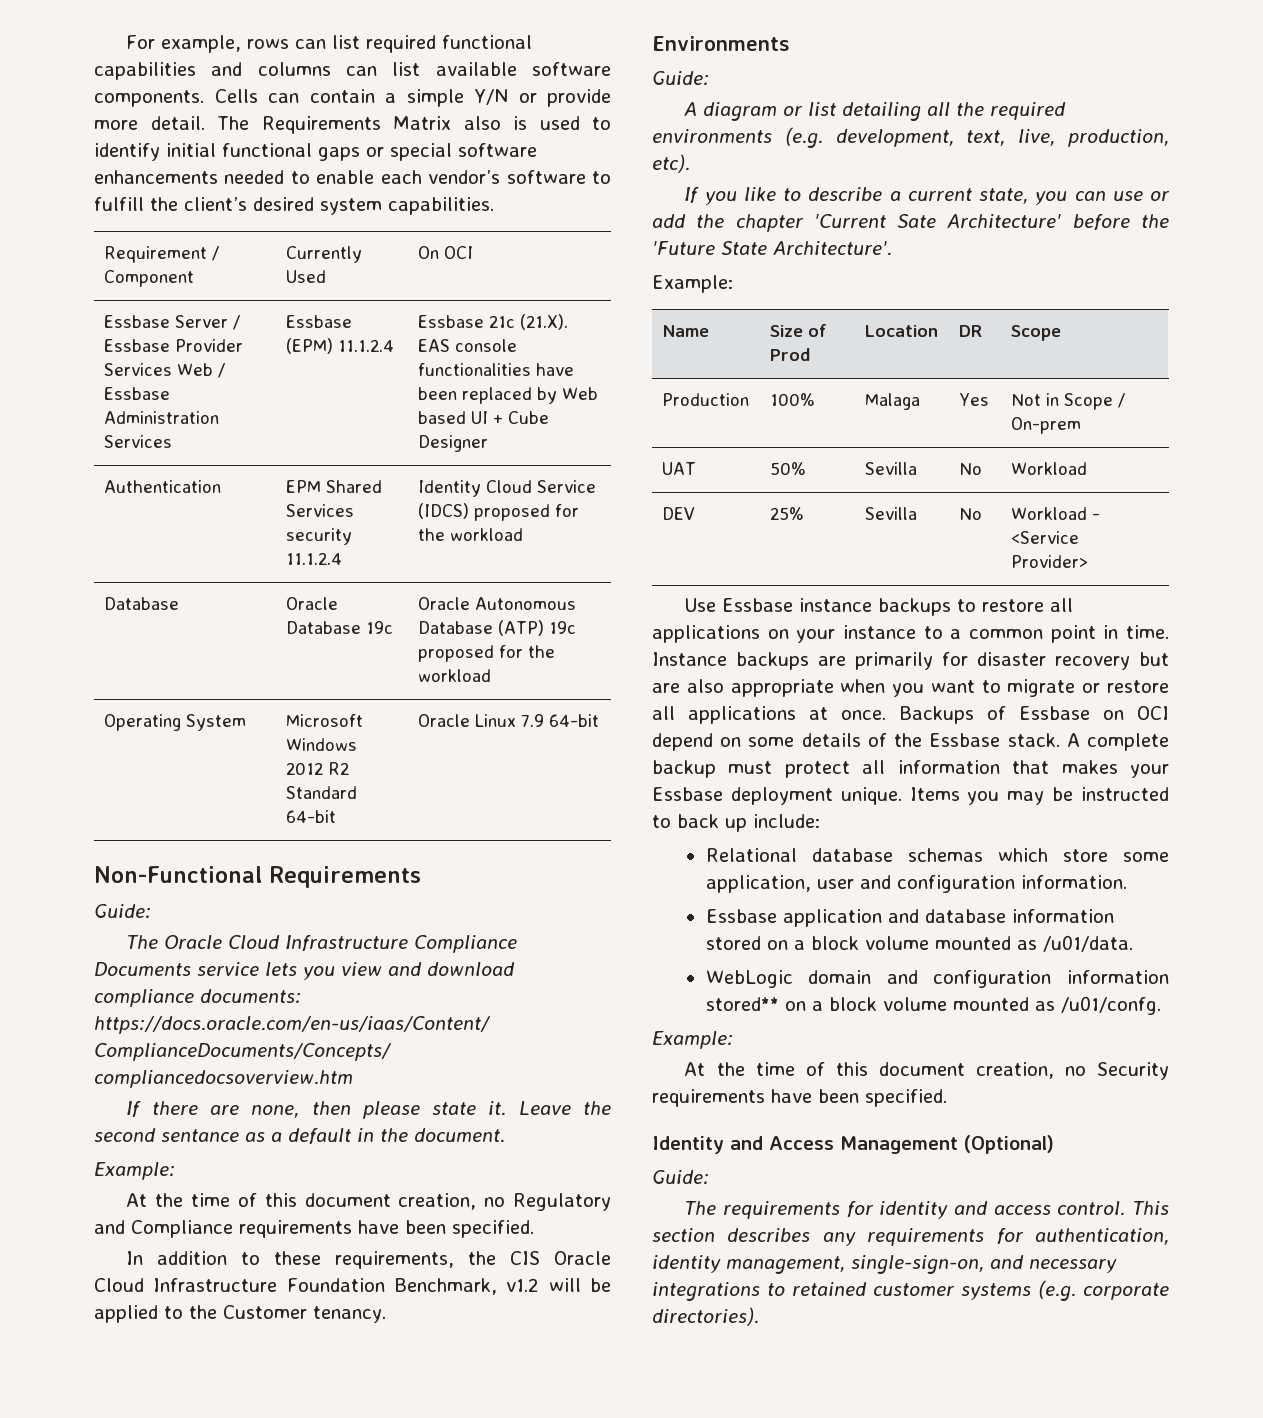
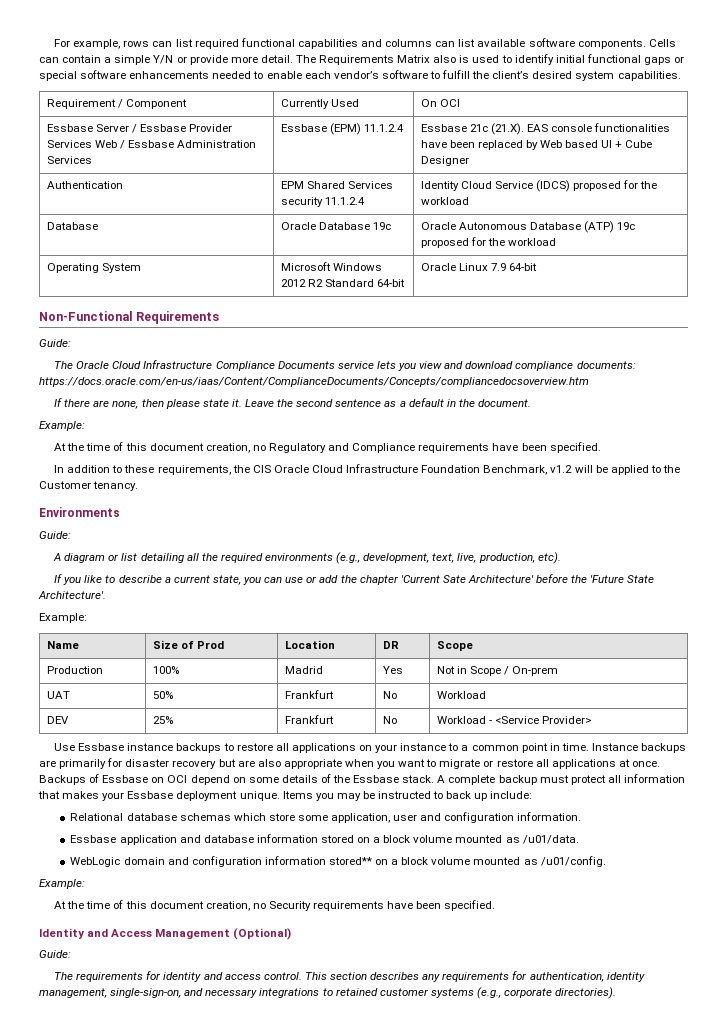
[161,1129,239,1142] sentance -> [335,399,382,407] sentence
[784,127,823,148] (e.g. -> [336,552,361,564] (e.g.,
[865,393,921,410] Malaga -> [284,666,323,674] Madrid
[865,462,918,475] Sevilla -> [284,690,334,699] Frankfurt
[865,507,918,520] Sevilla -> [284,715,334,724] Frankfurt
[1060,996,1161,1015] /u01/confg. -> [540,856,606,867] /u01/config.
[1038,1280,1076,1301] (e.g. -> [476,987,501,999] (e.g.,

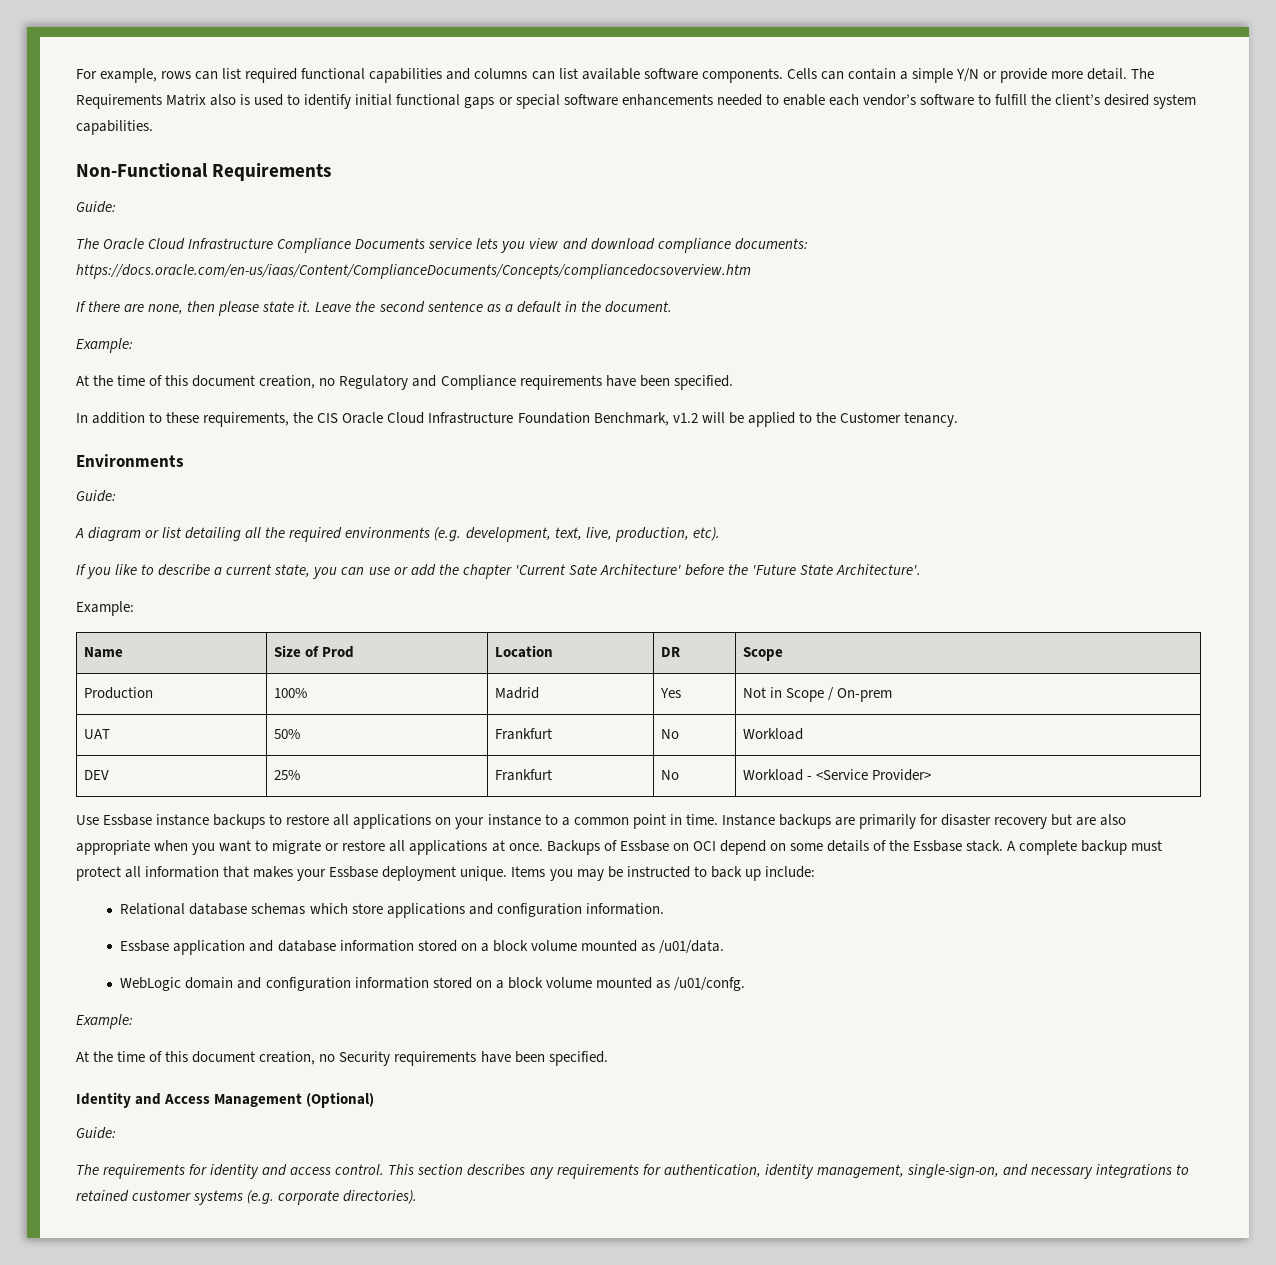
[46,99,187,109] [280,99,359,109] [420,99,460,107] [46,124,233,133] [46,140,257,149] [46,156,92,164] [280,123,404,135] [420,123,671,135] [420,140,653,150] [420,156,469,166] [46,181,123,189] [280,181,393,189] [280,197,365,207] [420,180,658,192] [420,197,469,205] [46,222,98,230] [280,222,391,230] [420,221,636,233] [420,237,556,248] [46,263,141,273] [280,262,382,271] [280,279,405,287] [420,263,537,271] // Requirement / Component | Currently Used | On OCI // Essbase Server / Essbase Provider Services Web / Essbase Administration Services | Essbase (EPM) 11.1.2.4 | Essbase 21c (21.X). EAS console functionalities have been replaced by Web based UI + Cube Designer // Authentication | EPM Shared Services security 11.1.2.4 | Identity Cloud Service (IDCS) proposed for the workload // Database | Oracle Database 19c | Oracle Autonomous Database (ATP) 19c proposed for the workload // Operating System | Microsoft Windows 2012 R2 Standard 64-bit | Oracle Linux 7.9 64-bit -> (153, 127) none
[336,552,361,564] (e.g., -> [434,527,462,541] (e.g.
[297,813,418,823] some application, user -> [386,903,465,918] applications
[328,856,606,867] stored** on a block volume mounted as /u01/config. -> [432,977,745,991] stored on a block volume mounted as /u01/confg.
[476,987,501,999] (e.g., -> [247,1190,275,1204] (e.g.

